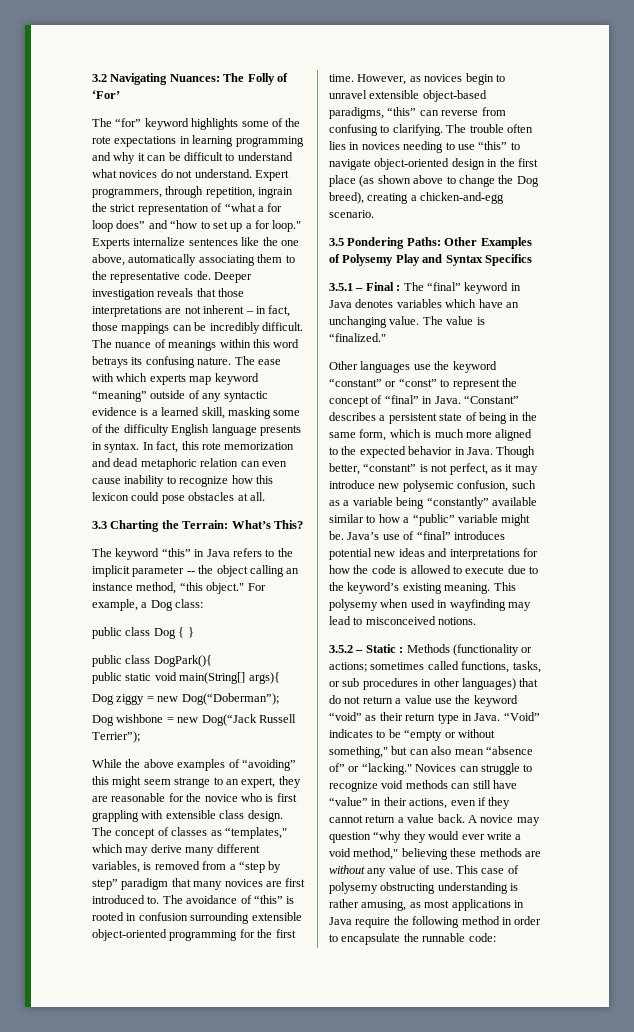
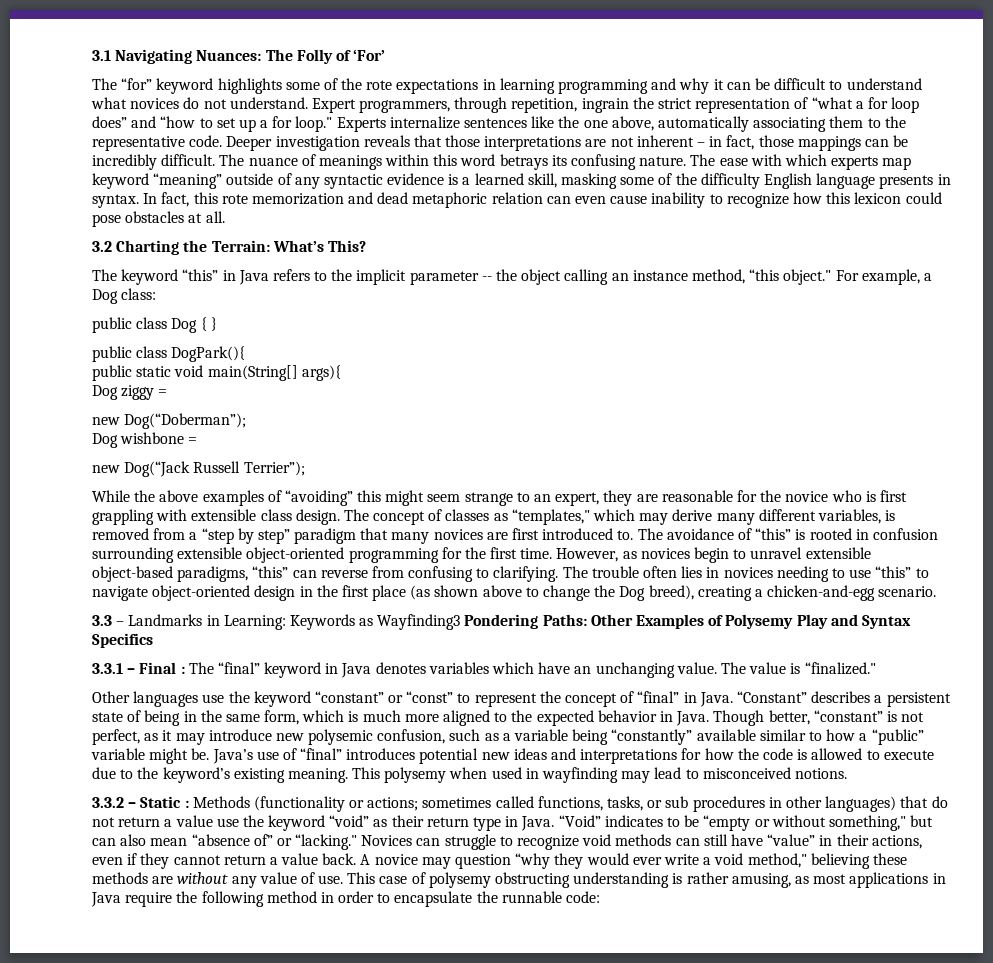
[92,74,107,82] 3.2 -> [92,50,111,61] 3.1
[92,521,107,529] 3.3 -> [92,241,112,252] 3.2
(154, 699) none -> (168, 392) //
(174, 720) none -> (198, 440) //
[329,238,344,246] 3.5 -> [92,614,461,630] 3.3 – Landmarks in Learning: Keywords as Wayfinding3
[329,283,353,291] 3.5.1 -> [92,663,123,674] 3.3.1
[329,645,353,653] 3.5.2 -> [92,797,124,808] 3.3.2

